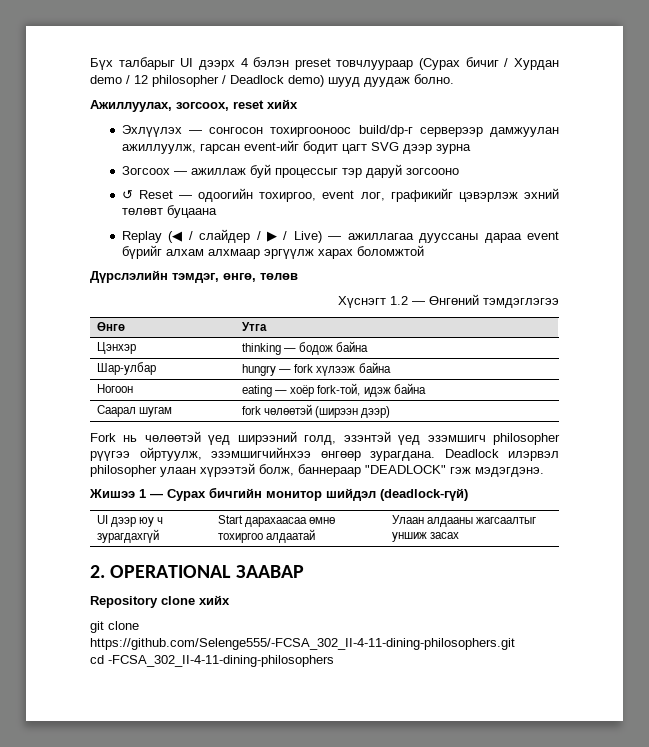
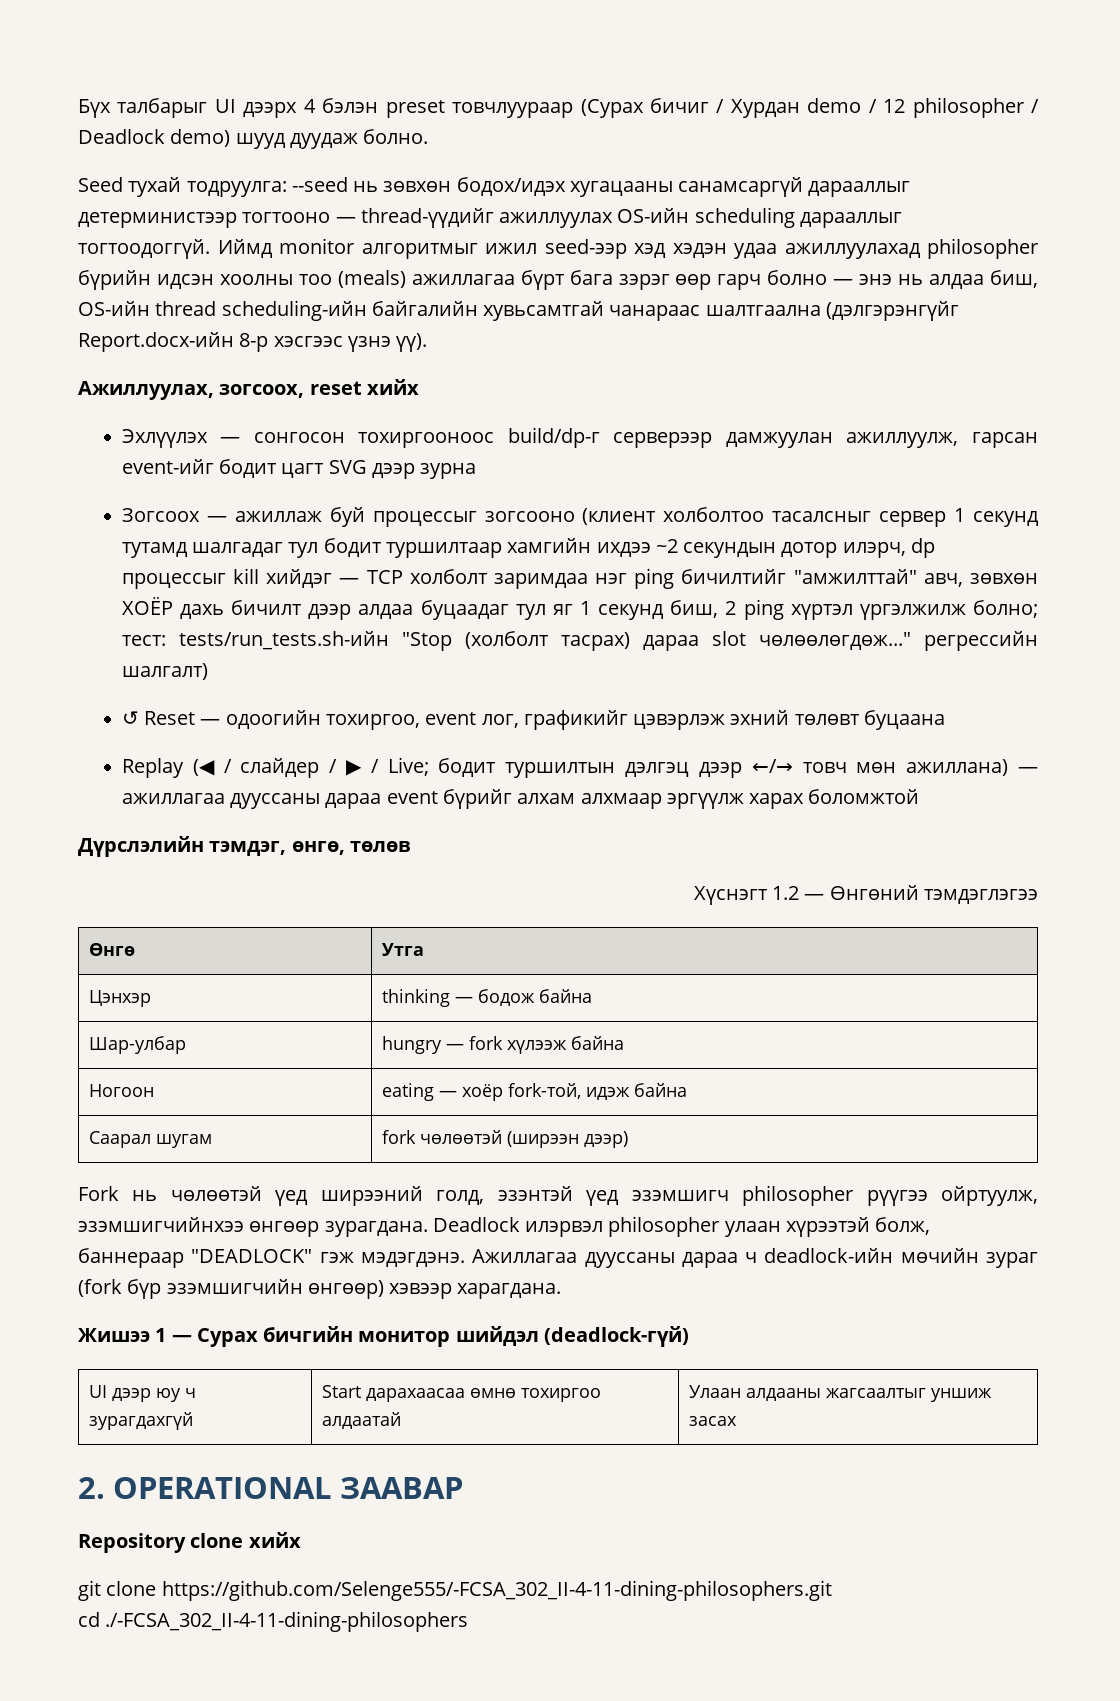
(454, 79) none -> [78,177,911,197] [78,207,902,228] [78,238,1038,259] [78,270,1038,290] [78,300,959,321] [78,332,428,352] // Seed тухай тодруулга: --seed нь зөвхөн бодох/идэх хугацааны санамсаргүй дарааллыг детерминистээр тогтооно — thread-үүдийг ажиллуулах OS-ийн scheduling дарааллыг тогтоодоггүй. Иймд monitor алгоритмыг ижил seed-ээр хэд хэдэн удаа ажиллуулахад philosopher бүрийн идсэн хоолны тоо (meals) ажиллагаа бүрт бага зэрэг өөр гарч болно — энэ нь алдаа биш, OS-ийн thread scheduling-ийн байгалийн хувьсамтгай чанараас шалтгаална (дэлгэрэнгүйг Report.docx-ийн 8-р хэсгээс үзнэ үү).
[341,164,402,178] тэр даруй -> (477, 519) none
(459, 171) none -> [582,507,1039,527] [121,538,935,558] [121,568,1038,589] [121,597,1039,620] [121,631,1038,651] [121,663,208,680] (клиент холболтоо тасалсныг сервер 1 секунд тутамд шалгадаг тул бодит туршилтаар хамгийн ихдээ ~2 секундын дотор илэрч, dp процессыг kill хийдэг — TCP холболт заримдаа нэг ping бичилтийг "амжилттай" авч, зөвхөн ХОЁР дахь бичилт дээр алдаа буцаадаг тул яг 1 секунд биш, 2 ping хүртэл үргэлжилж болно; тест: tests/run_tests.sh-ийн "Stop (холболт тасрах) дараа slot чөлөөлөгдөж..." регрессийн шалгалт)
[293,231,322,243] Live) -> [387,757,1009,778] Live; бодит туршилтын дэлгэц дээр ←/→ товч мөн ажиллана)
(544, 472) none -> [472,1248,1038,1268] [78,1279,562,1299] Ажиллагаа дууссаны дараа ч deadlock-ийн мөчийн зураг (fork бүр эзэмшигчийн өнгөөр) хэвээр харагдана.
[108,655,334,667] -FCSA_302_II-4-11-dining-philosophers -> [105,1611,469,1632] ./-FCSA_302_II-4-11-dining-philosophers

